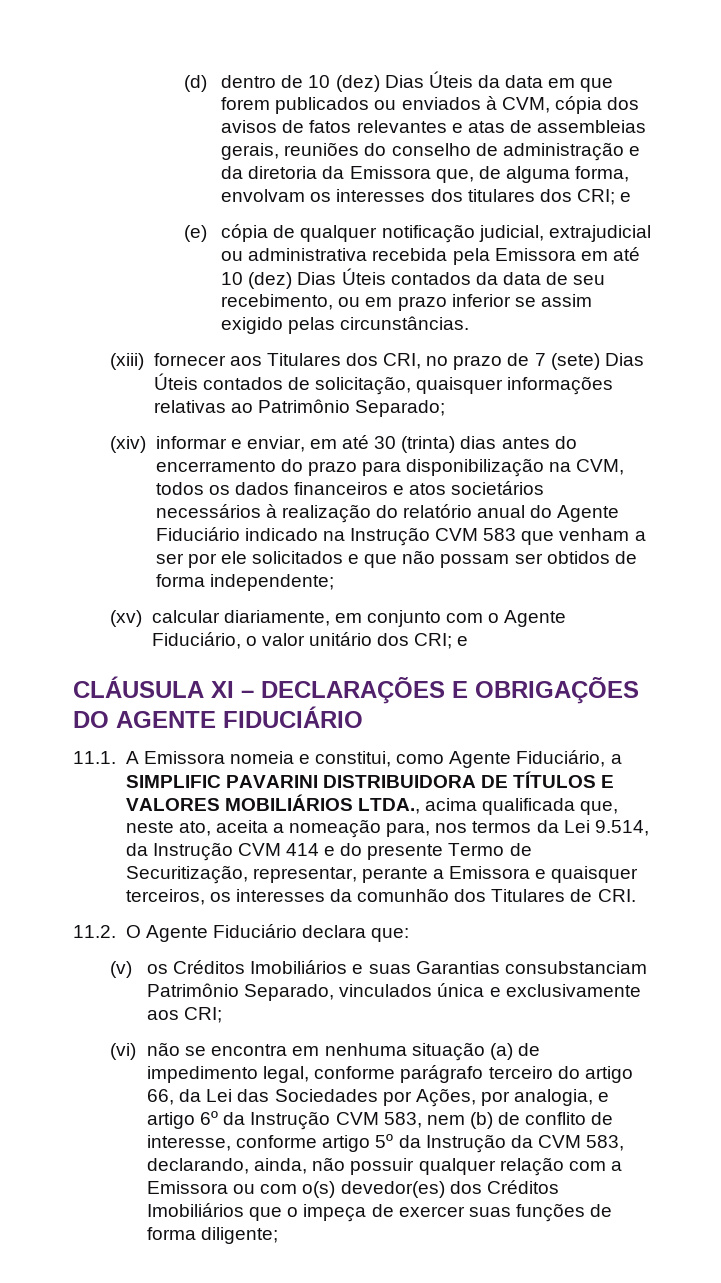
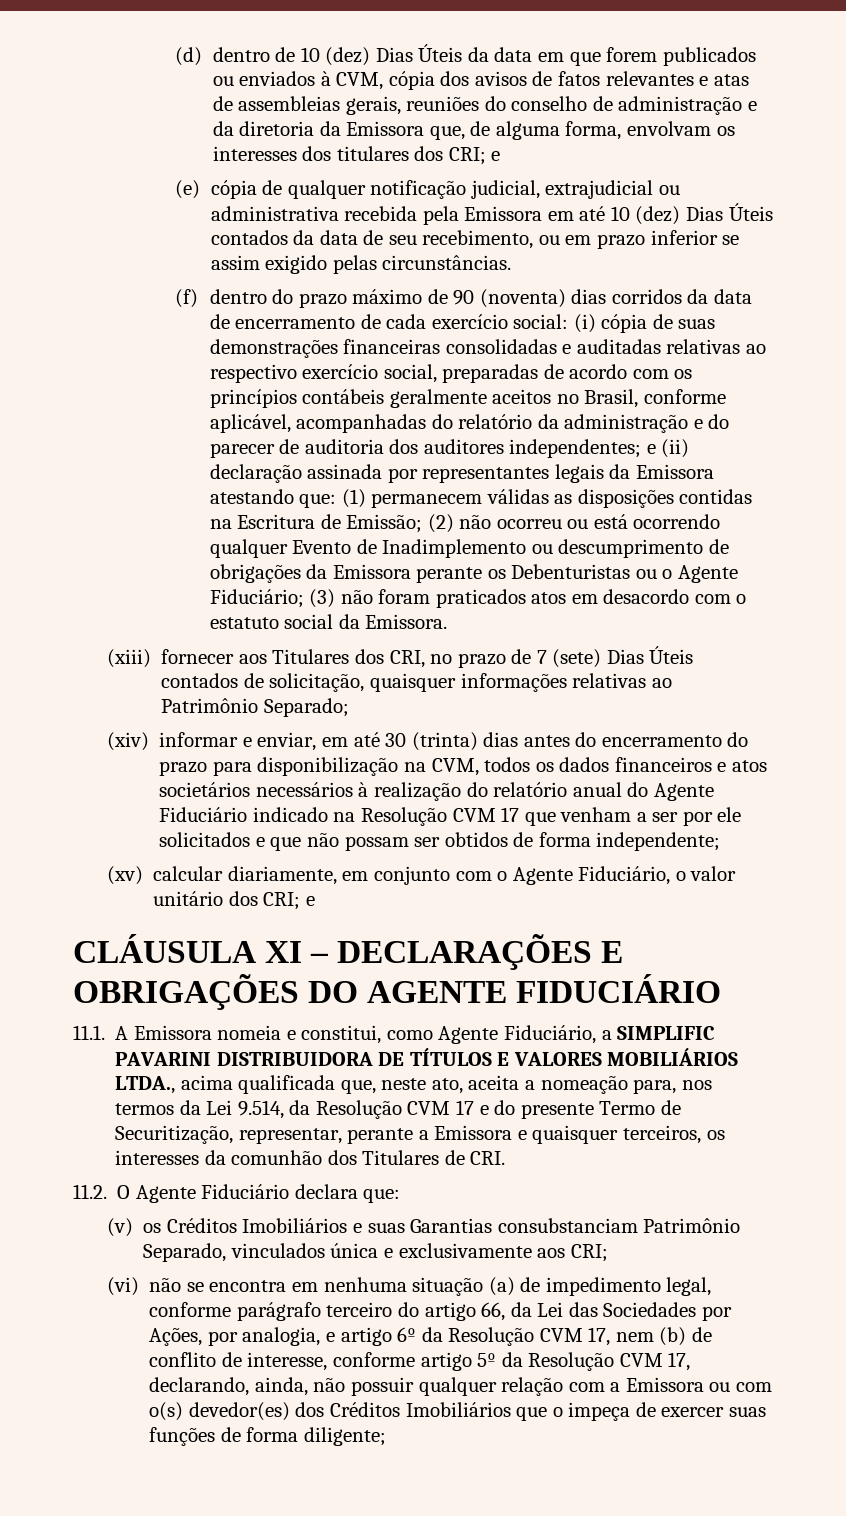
(470, 323) none -> [175,289,752,308] [209,314,716,333] [209,339,766,358] [209,364,693,383] [209,389,726,408] [209,414,730,433] [209,439,690,458] [209,464,714,483] [209,489,753,508] [209,514,721,533] [209,539,729,558] [209,564,738,583] [209,589,747,608] [209,614,448,629] // (f) dentro do prazo máximo de 90 (noventa) dias corridos da data de encerramento de cada exercício social: (i) cópia de suas demonstrações financeiras consolidadas e auditadas relativas ao respectivo exercício social, preparadas de acordo com os princípios contábeis geralmente aceitos no Brasil, conforme aplicável, acompanhadas do relatório da administração e do parecer de auditoria dos auditores independentes; e (ii) declaração assinada por representantes legais da Emissora atestando que: (1) permanecem válidas as disposições contidas na Escritura de Emissão; (2) não ocorreu ou está ocorrendo qualquer Evento de Inadimplemento ou descumprimento de obrigações da Emissora perante os Debenturistas ou o Agente Fiduciário; (3) não foram praticados atos em desacordo com o estatuto social da Emissora.
[349,527,517,546] Instrução CVM 583 -> [361,807,520,826] Resolução CVM 17
[152,842,319,861] Instrução CVM 414 -> [315,1100,474,1119] Resolução CVM 17
[250,1111,422,1130] Instrução CVM 583, -> [448,1327,611,1346] Resolução CVM 17,
[425,1134,625,1153] Instrução da CVM 583, -> [528,1352,691,1371] Resolução CVM 17,

